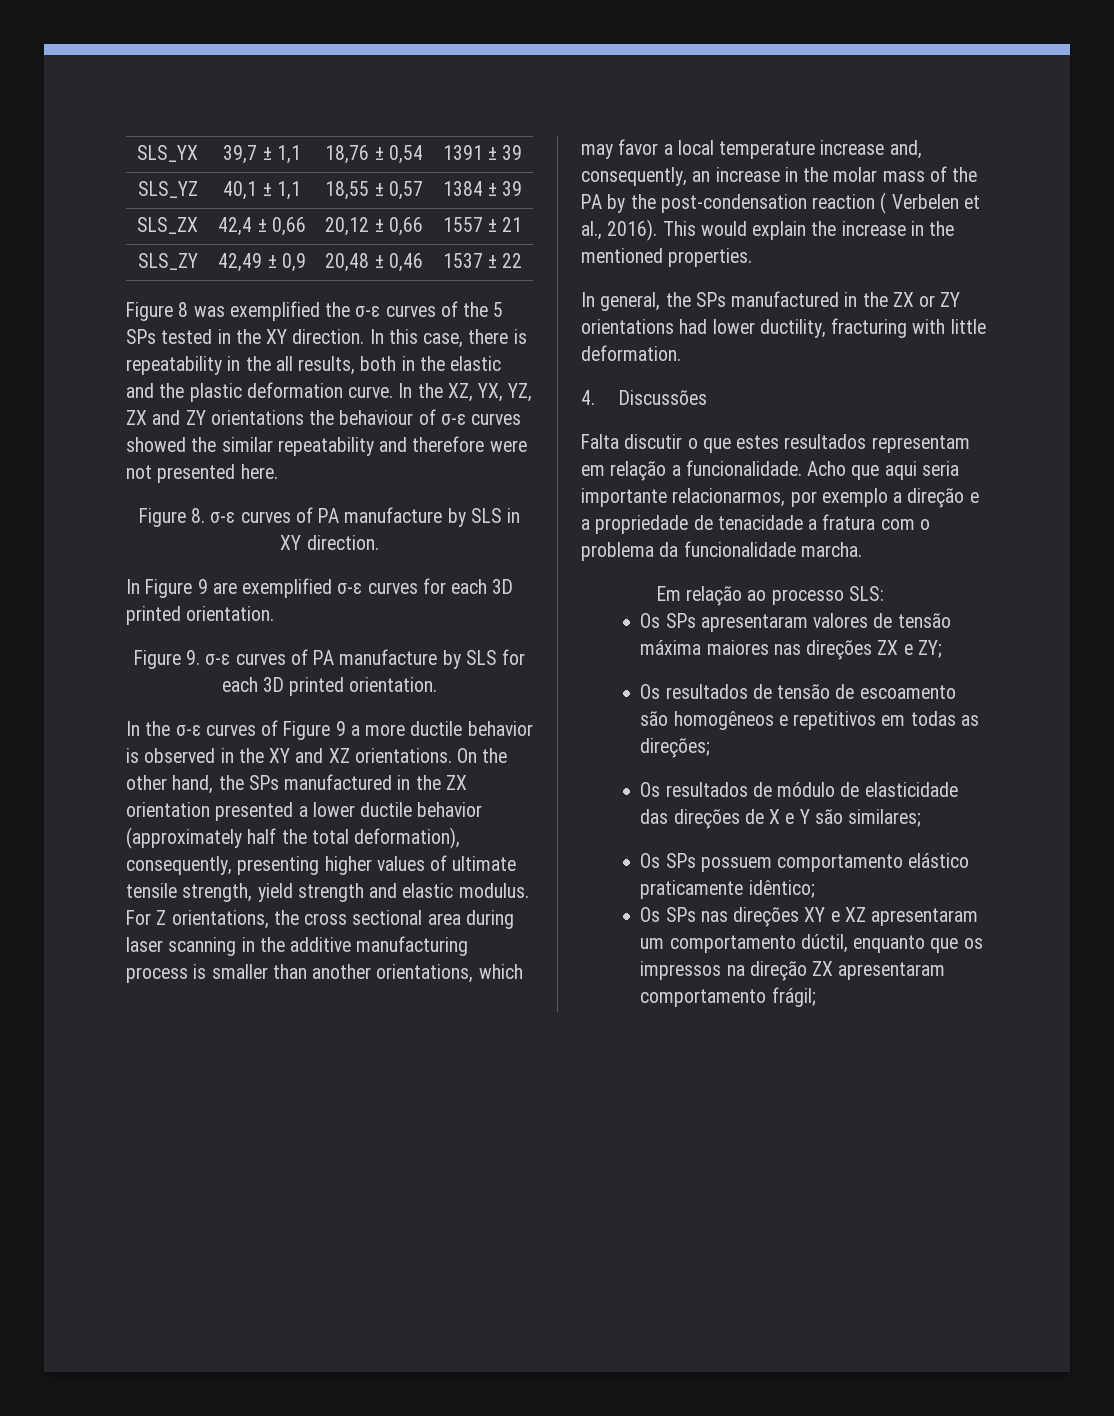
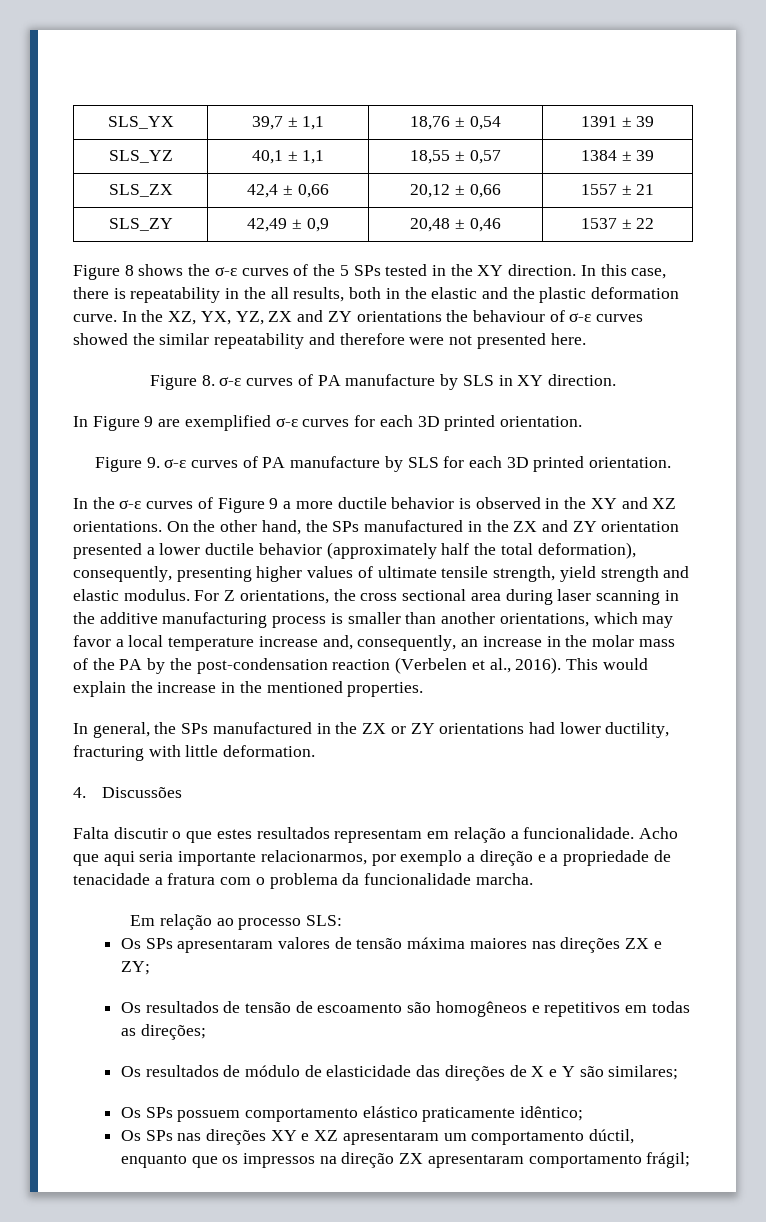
[193,301,320,321] was exemplified -> [138,264,184,276] shows
(467, 782) none -> [541,520,597,532] and ZY
[880,192,959,214] ( Verbelen -> [395,657,468,674] (Verbelen

